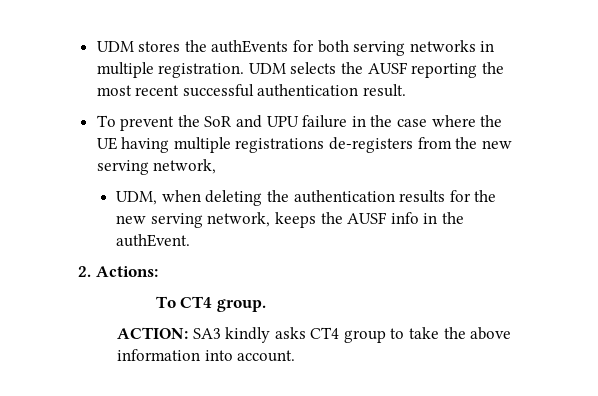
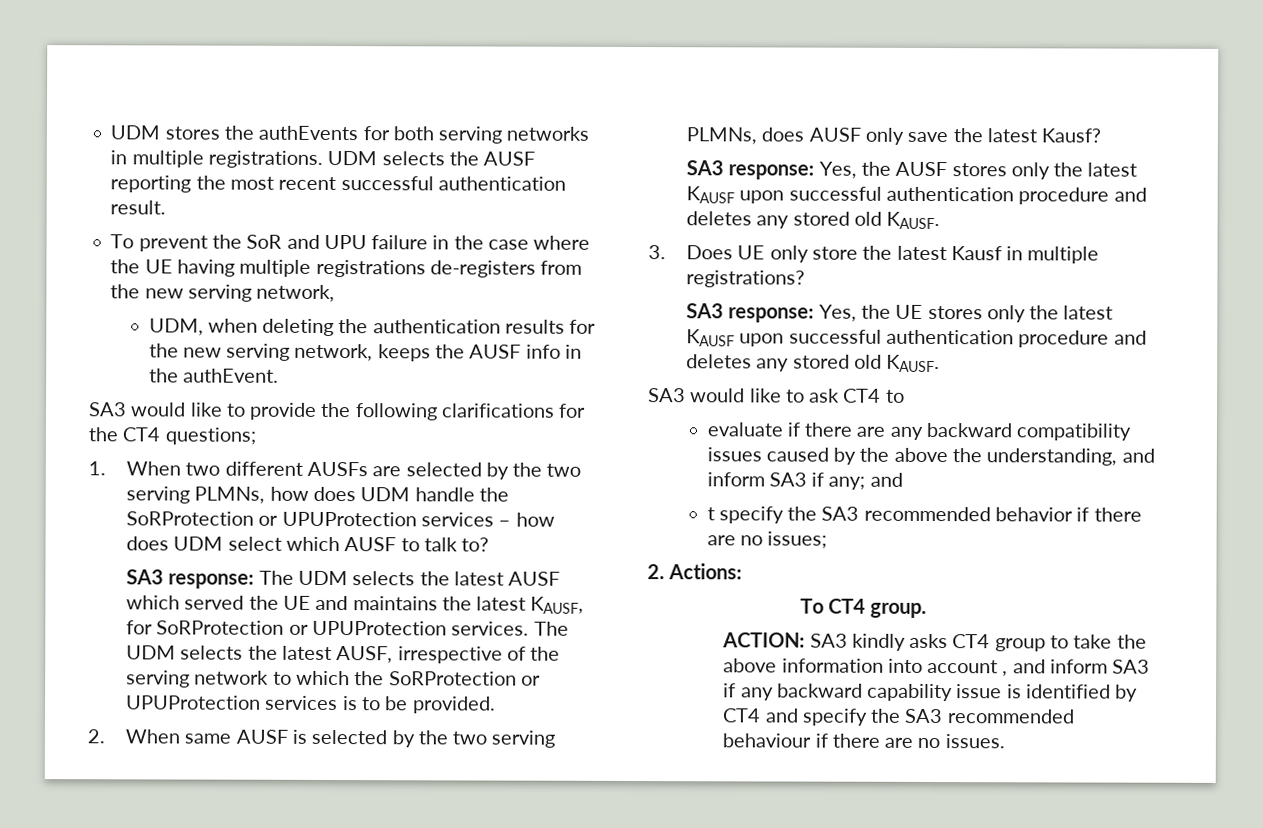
[158,63,245,78] registration. -> [207,150,323,168] registrations.
(191, 240) none -> [88,402,587,421] [88,427,256,445] [88,461,582,480] [126,486,509,504] [126,511,555,527] [126,536,490,552] [126,569,561,589] [126,595,585,614] [126,620,569,636] [126,645,561,664] [126,670,541,688] [126,695,496,714] [87,729,556,748] [686,127,1102,145] [686,160,1138,180] [686,186,1147,205] [686,211,941,230] [648,245,1100,264] [686,270,806,288] [686,303,1114,323] [686,329,1147,348] [686,354,941,373] [648,388,905,403] [706,422,1132,441] [706,447,1155,466] [706,472,903,490] [706,506,1142,524] [706,531,828,549] // SA3 would like to provide the following clarifications for the CT4 questions; // 1. When two different AUSFs are selected by the two serving PLMNs, how does UDM handle the SoRProtection or UPUProtection services – how does UDM select which AUSF to talk to? // SA3 response: The UDM selects the latest AUSF which served the UE and maintains the latest KAUSF, for SoRProtection or UPUProtection services. The UDM selects the latest AUSF, irrespective of the serving network to which the SoRProtection or UPUProtection services is to be provided. // 2. When same AUSF is selected by the two serving PLMNs, does AUSF only save the latest Kausf? // SA3 response: Yes, the AUSF stores only the latest KAUSF upon successful authentication procedure and deletes any stored old KAUSF. // 3. Does UE only store the latest Kausf in multiple registrations? // SA3 response: Yes, the UE stores only the latest KAUSF upon successful authentication procedure and deletes any stored old KAUSF. // SA3 would like to ask CT4 to // evaluate if there are any backward compatibility issues caused by the above the understanding, and inform SA3 if any; and // t specify the SA3 recommended behavior if there are no issues;
[237,350,296,362] account. -> [927,659,1151,677] [723,683,1139,702] [722,708,1075,726] [722,733,1005,749] account , and inform SA3 if any backward capability issue is identified by CT4 and specify the SA3 recommended behaviour if there are no issues.

